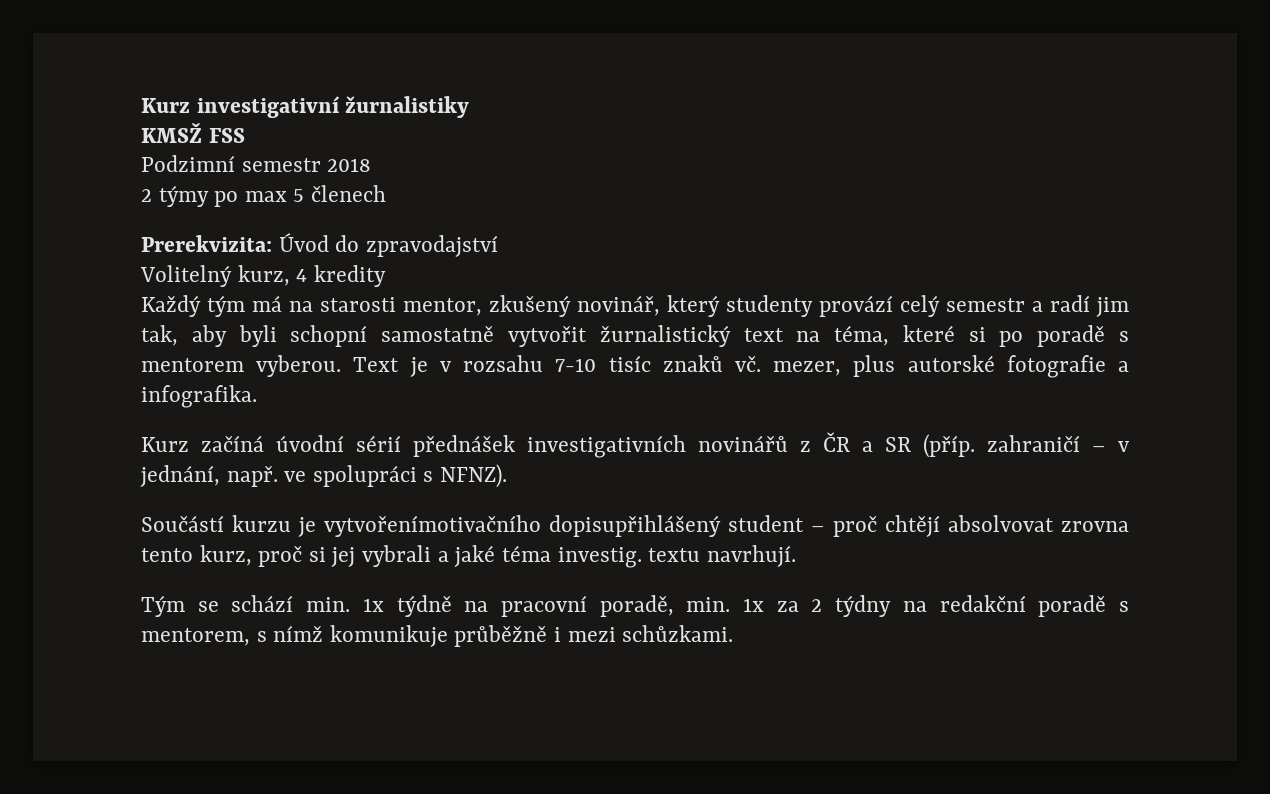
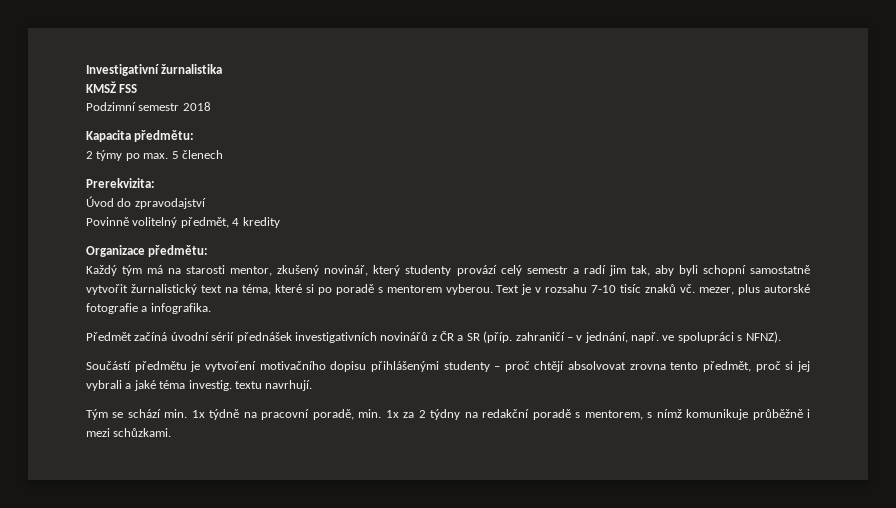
[141,96,470,118] Kurz investigativní žurnalistiky -> [86,64,223,76] Investigativní žurnalistika
(372, 165) none -> [86,130,195,142] // Kapacita předmětu:
[244,191,287,202] max -> [143,153,169,159] max.
(272, 243) none -> (155, 183) //
[140,265,290,287] Volitelný kurz, -> [86,217,229,228] Povinně volitelný předmět,
(386, 276) none -> [86,245,209,257] // Organizace předmětu:
[141,437,189,452] Kurz -> [86,332,132,341] Předmět
[232,515,804,537] kurzu je vytvořenímotivačního dopisupřihlášený student -> [134,361,490,372] předmětu je vytvoření motivačního dopisu přihlášenými studenty
[199,545,252,566] kurz, -> [703,361,752,372] předmět,

